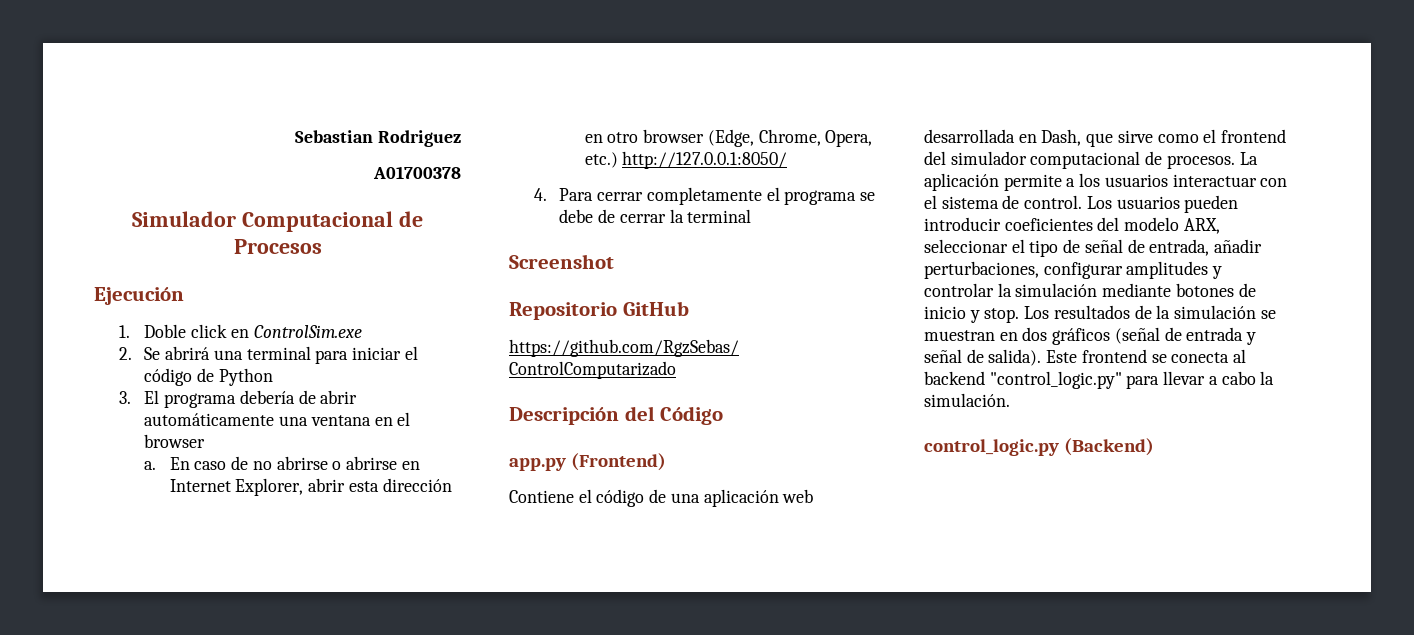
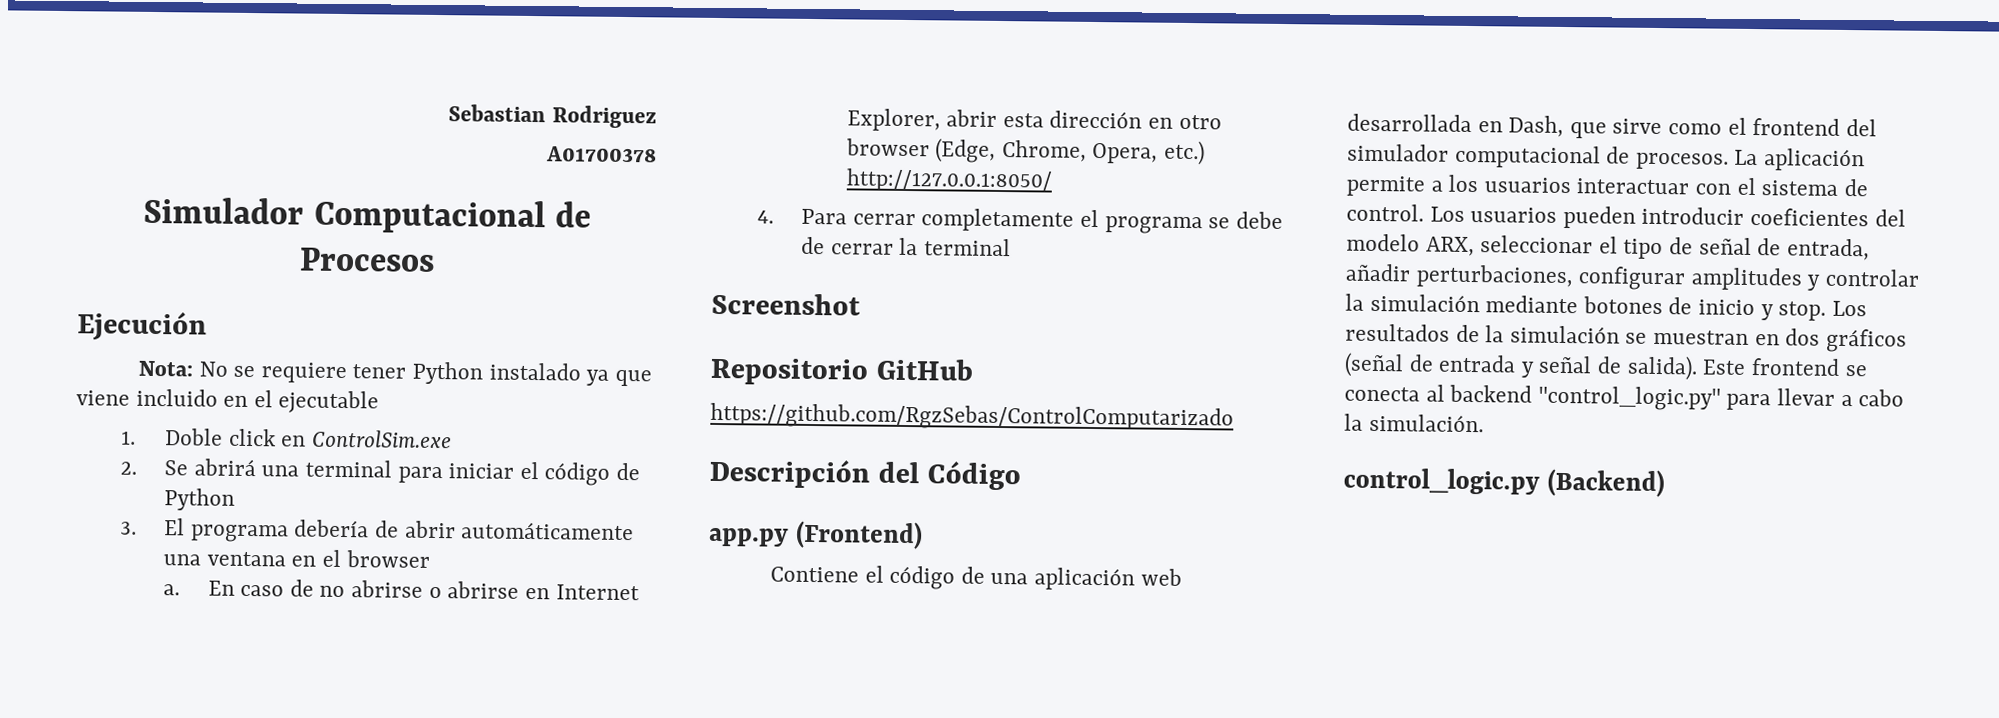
(184, 296) none -> [137,360,652,387] [76,388,380,414] // Nota: No se requiere tener Python instalado ya que viene incluido en el ejecutable

